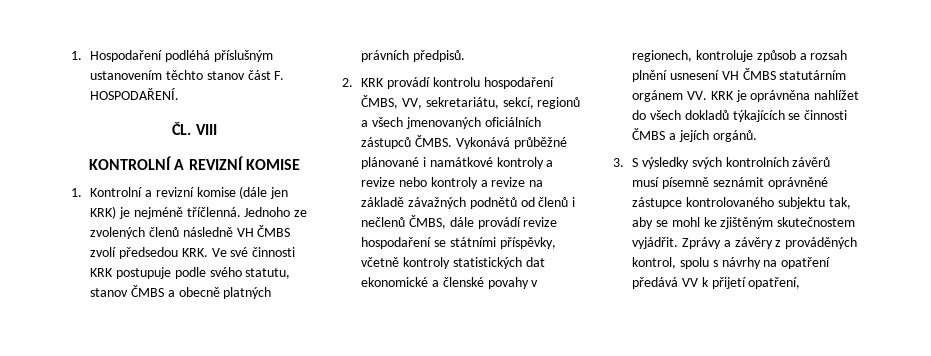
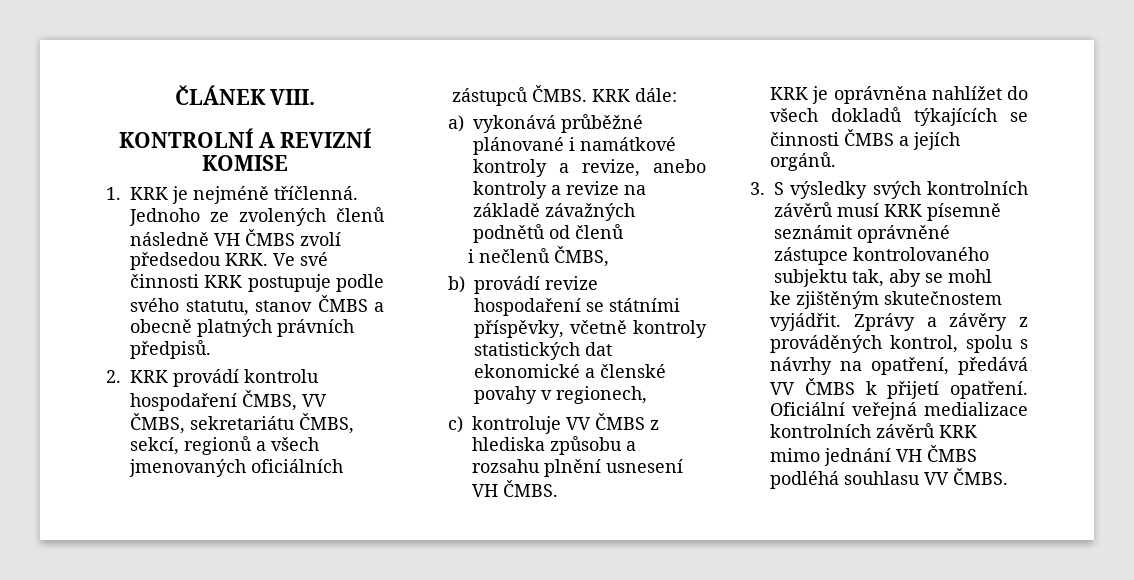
[71,50,273,62] [90,70,285,80] [90,88,180,100] [172,122,217,135] 1. Hospodaření podléhá příslušným ustanovením těchto stanov část F. HOSPODAŘENÍ. // ČL. VIII -> [174,85,316,105] ČLÁNEK VIII.
[90,186,289,199] [90,206,117,219] Kontrolní a revizní komise (dále jen KRK) -> [130,187,168,200] KRK
[402,97,499,109] VV, sekretariátu, -> [302,394,327,407] [130,413,354,434] VV ČMBS, sekretariátu ČMBS,
[455,137,510,149] Vykonává -> [592,88,677,102] [448,115,557,133] KRK dále: // a) vykonává
[361,177,428,187] revize nebo -> [582,159,706,177] revize, anebo
(569, 202) none -> (625, 231) //
[449,217,474,227] dále -> [448,276,466,293] // b)
[696,50,848,62] [632,68,847,82] [632,90,708,102] kontroluje způsob a rozsah plnění usnesení VH ČMBS statutárním orgánem VV. -> [448,413,660,434] [472,436,637,455] [472,459,684,477] [472,480,559,497] // c) kontroluje VV ČMBS z hlediska způsobu a rozsahu plnění usnesení VH ČMBS. //
(660, 182) none -> [884,204,922,217] KRK
(700, 222) none -> (992, 276) //
[781,257,831,269] opatření -> [871,357,950,375] opatření,
(699, 282) none -> [804,378,855,395] ČMBS
[748,277,801,289] opatření, -> [950,381,1028,399] [770,402,1028,420] [770,423,978,438] [770,445,978,466] [770,468,1009,489] opatření. Oficiální veřejná medializace kontrolních závěrů KRK mimo jednání VH ČMBS podléhá souhlasu VV ČMBS.

